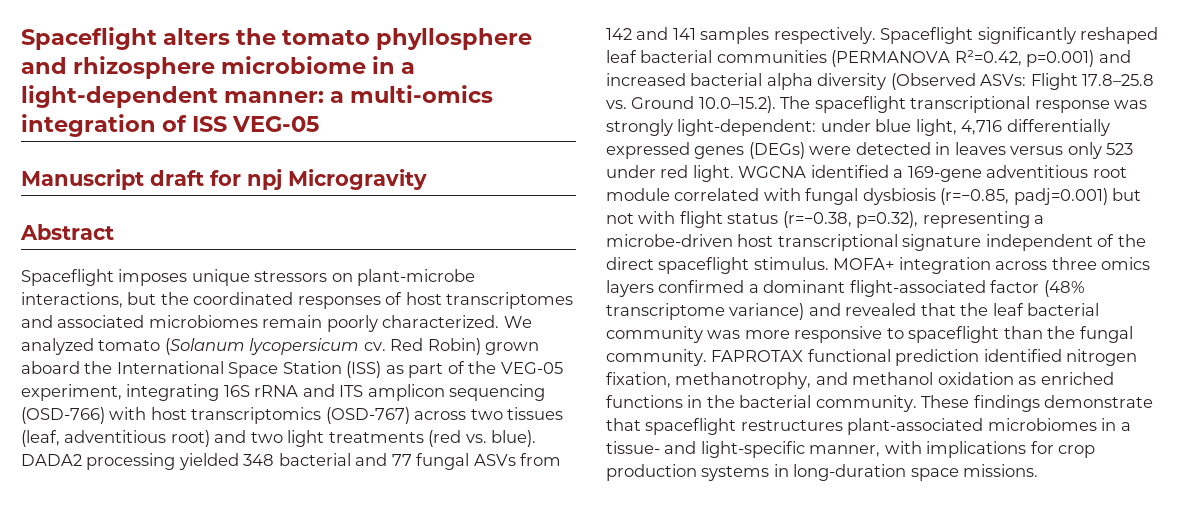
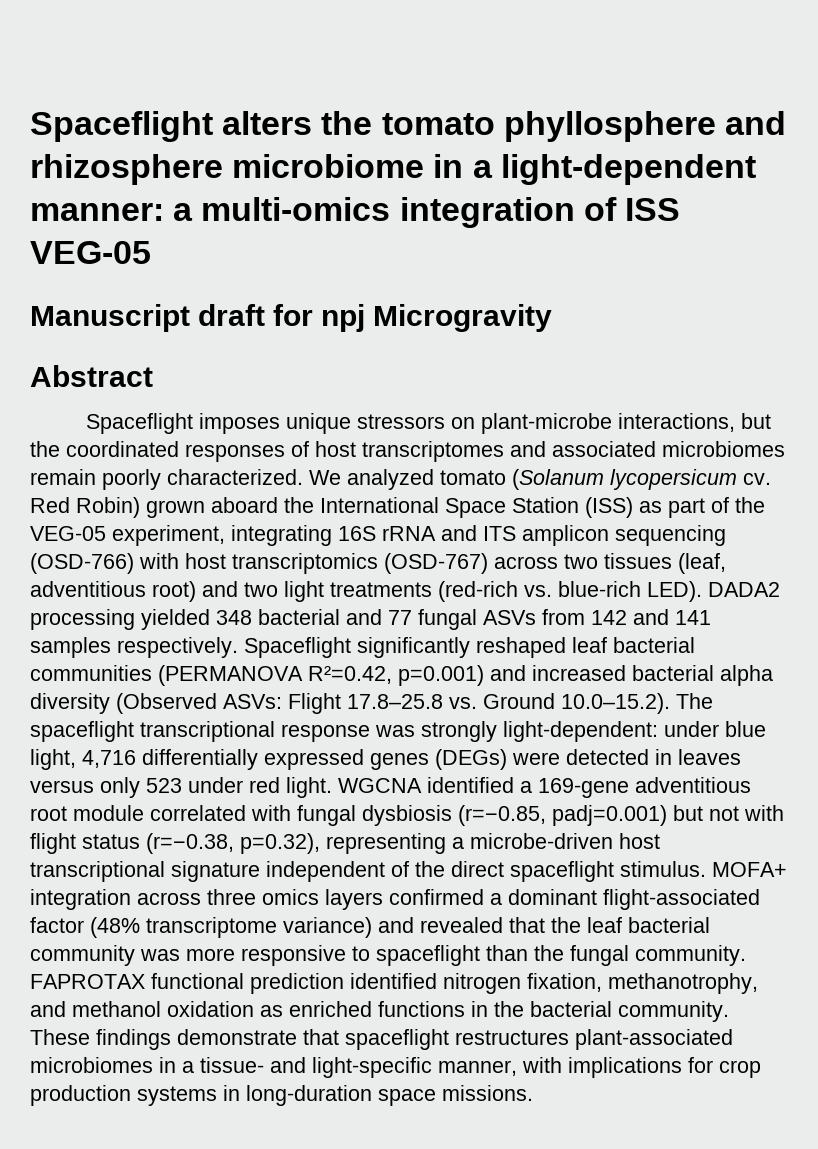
[428,430,537,447] (red vs. blue). -> [438,581,702,602] (red-rich vs. blue-rich LED).

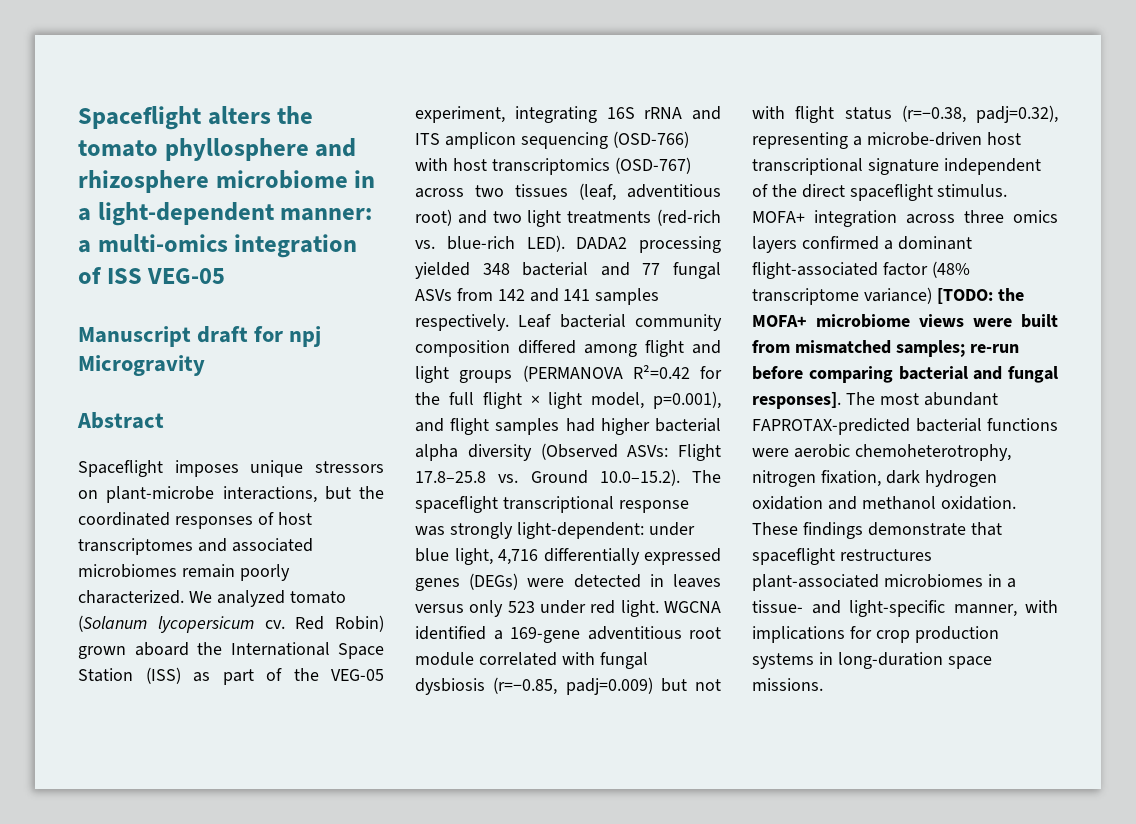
[244,637,695,658] [30,665,626,686] Spaceflight significantly reshaped leaf bacterial communities (PERMANOVA R²=0.42, p=0.001) and increased -> [518,314,722,331] [415,340,721,357] [415,365,722,383] [415,391,721,409] [415,418,650,435] Leaf bacterial community composition differed among flight and light groups (PERMANOVA R²=0.42 for the full flight × light model, p=0.001), and flight samples had higher
[552,805,667,826] padj=0.001) -> [565,677,653,695] padj=0.009)
[240,833,320,854] p=0.32), -> [976,105,1058,123] padj=0.32),
[378,917,710,933] [30,945,746,966] [30,973,758,994] [30,1001,729,1022] and revealed that the leaf bacterial community was more responsive to spaceflight than the fungal community. FAPROTAX functional prediction identified nitrogen fixation, methanotrophy, and methanol oxidation as enriched functions in the bacterial community. -> [936,288,1024,304] [752,314,1058,328] [752,340,1019,357] [752,366,1058,383] [752,392,998,409] [752,418,1058,435] [752,444,1011,461] [752,470,997,487] [752,496,1016,510] [TODO: the MOFA+ microbiome views were built from mismatched samples; re-run before comparing bacterial and fungal responses]. The most abundant FAPROTAX-predicted bacterial functions were aerobic chemoheterotrophy, nitrogen fixation, dark hydrogen oxidation and methanol oxidation.

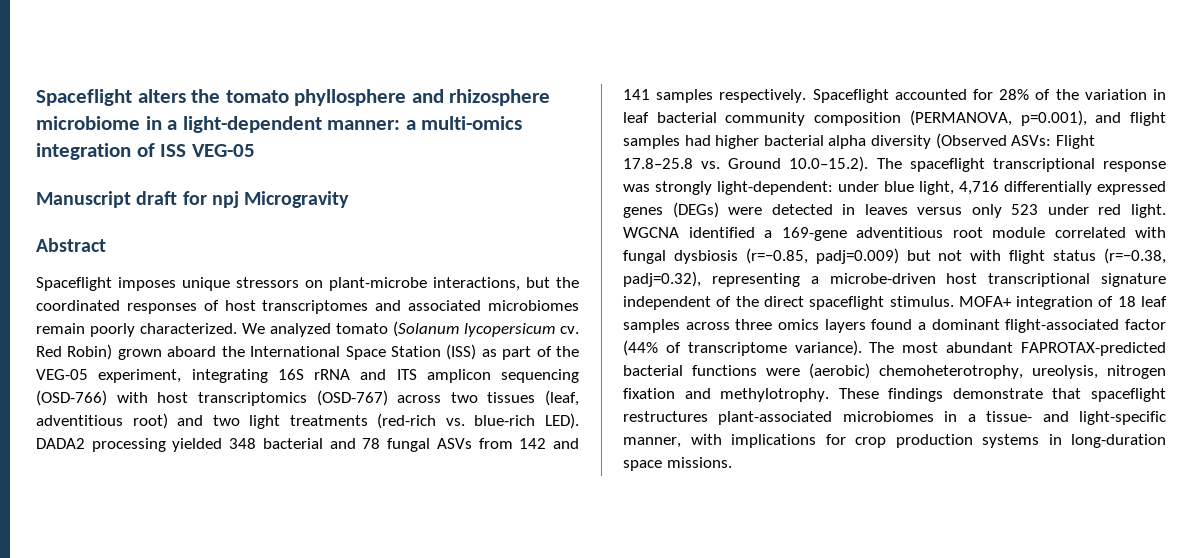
[642,263,661,275] 77 -> [362,438,381,449] 78
[518,314,722,331] [415,340,721,357] [415,365,722,383] [415,392,645,409] Leaf bacterial community composition differed among flight and light groups (PERMANOVA R²=0.42 for the full flight × light model, -> [812,89,1166,103] [623,110,1012,126] Spaceflight accounted for 28% of the variation in leaf bacterial community composition (PERMANOVA,
(897, 218) none -> [1098,296,1167,307] [623,319,680,333] of 18 leaf samples
[801,236,879,250] confirmed -> [871,319,913,330] found
[931,261,970,278] [752,287,1024,305] [752,314,1058,328] [752,340,1019,357] [752,366,1058,383] [752,392,841,409] (48% transcriptome variance) [TODO: the MOFA+ microbiome views were built from mismatched samples; re-run before comparing bacterial and fungal responses]. -> [623,340,862,356] (44% of transcriptome variance).
[793,444,1011,461] [752,470,997,487] [752,496,1016,510] aerobic chemoheterotrophy, nitrogen fixation, dark hydrogen oxidation and methanol oxidation. -> [809,363,1166,379] [623,388,830,402] (aerobic) chemoheterotrophy, ureolysis, nitrogen fixation and methylotrophy.

